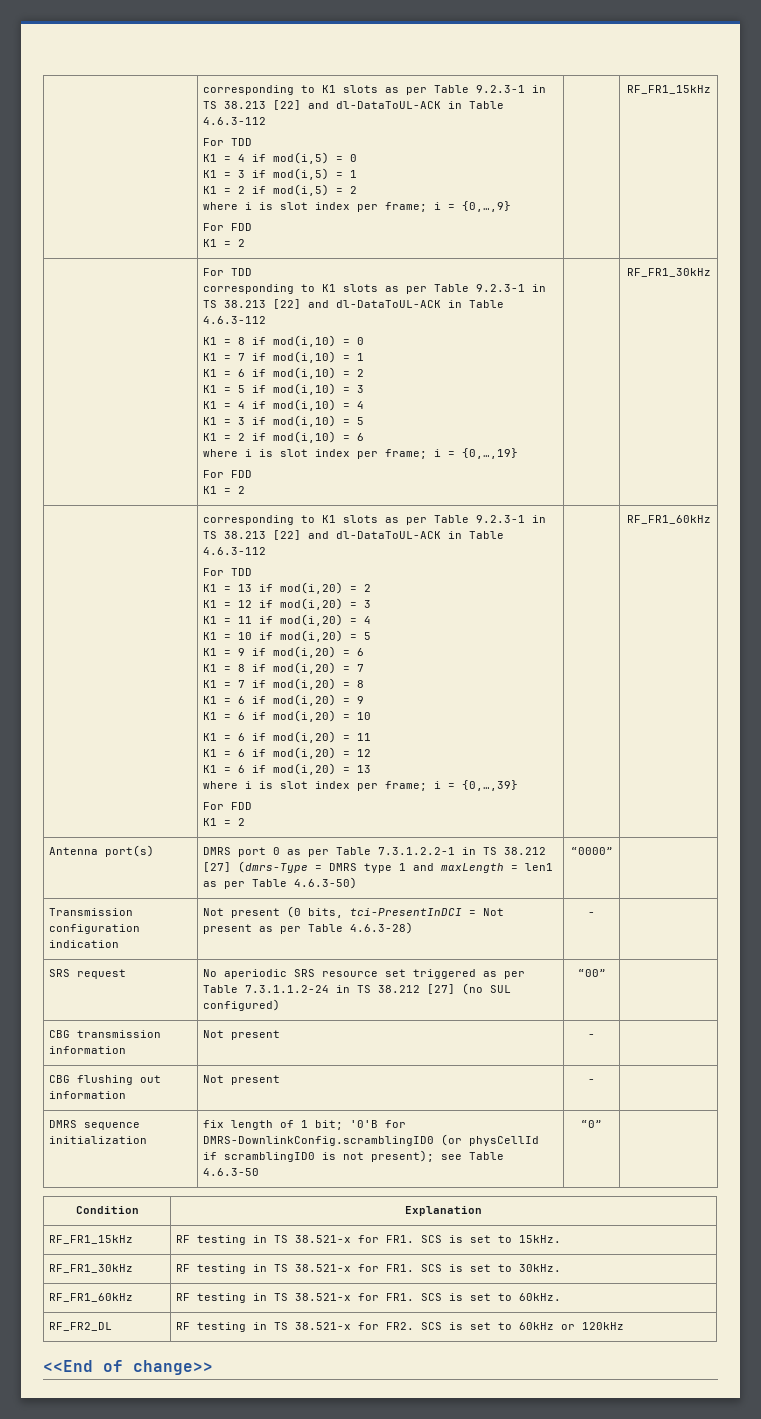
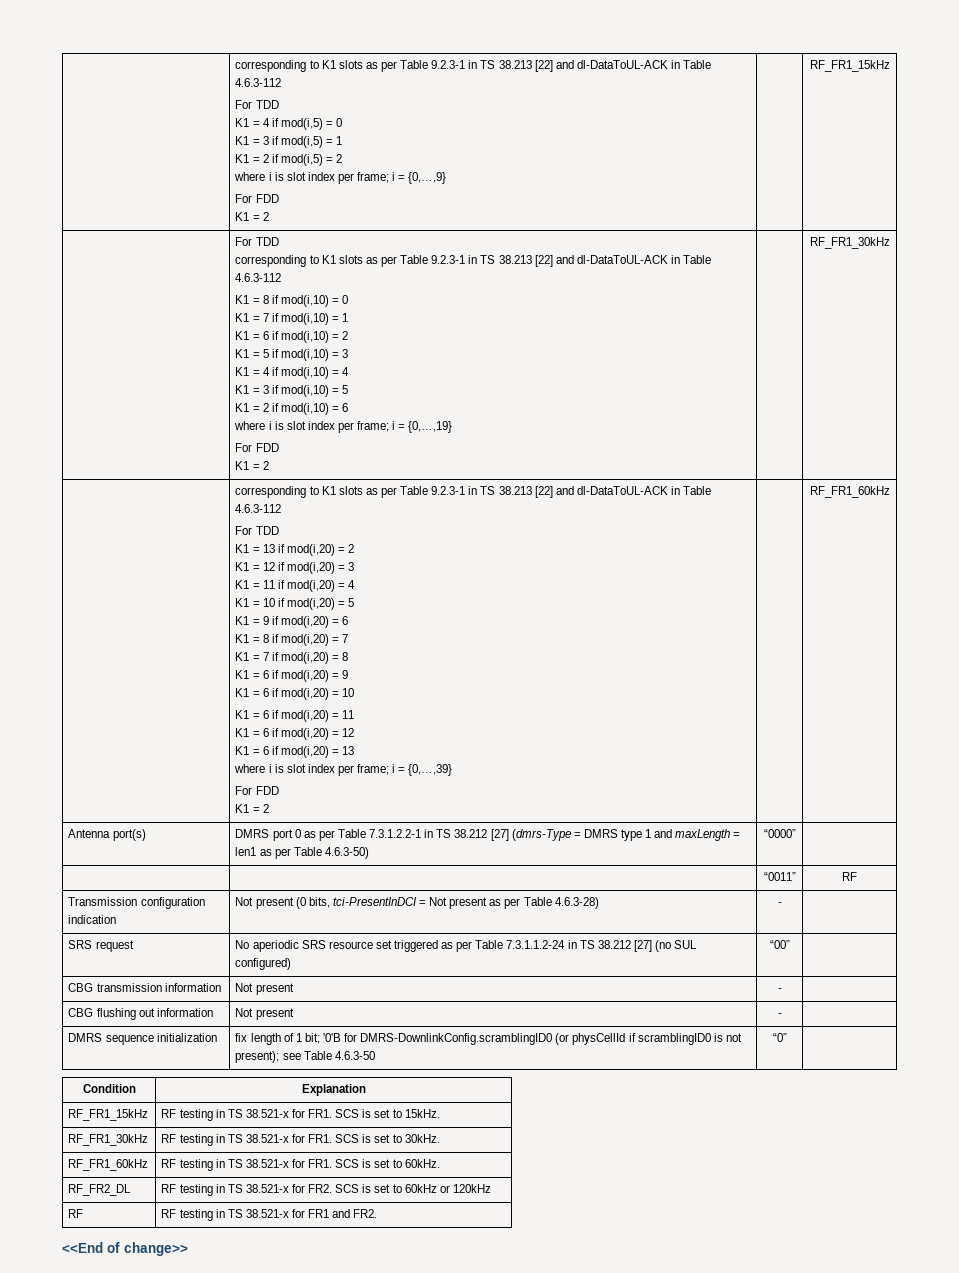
(613, 851) none -> [763,872,796,881] [842,872,857,881] // | | “0011” | RF
(625, 1326) none -> [68,1209,84,1218] [161,1209,378,1221] // RF | RF testing in TS 38.521-x for FR1 and FR2.

